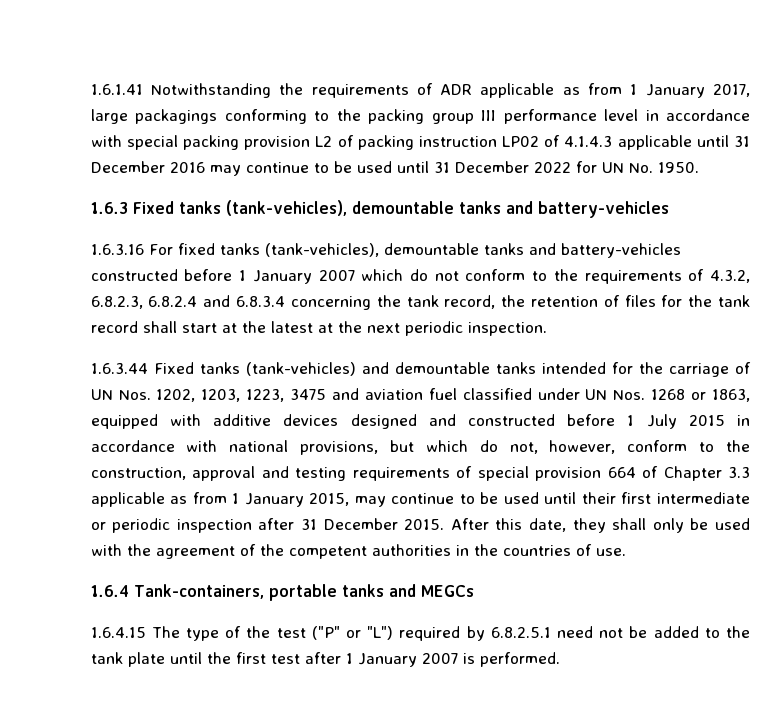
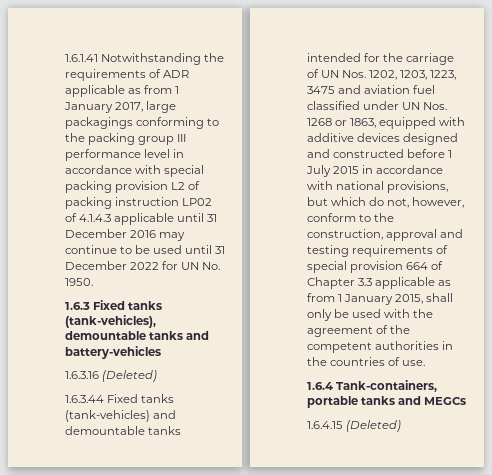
[148,243,681,258] [90,269,751,284] [90,295,751,310] [90,321,547,336] For fixed tanks (tank-vehicles), demountable tanks and battery-vehicles constructed before 1 January 2007 which do not conform to the requirements of 4.3.2, 6.8.2.3, 6.8.2.4 and 6.8.3.4 concerning the tank record, the retention of files for the tank record shall start at the latest at the next periodic inspection. -> [101,370,157,382] (Deleted)
[354,492,750,507] [90,518,606,533] may continue to be used until their first intermediate or periodic inspection after 31 December 2015. After this date, they -> (424, 299) none
[151,626,751,641] [90,652,560,667] The type of the test ("P" or "L") required by 6.8.2.5.1 need not be added to the tank plate until the first test after 1 January 2007 is performed. -> [345,420,401,432] (Deleted)

